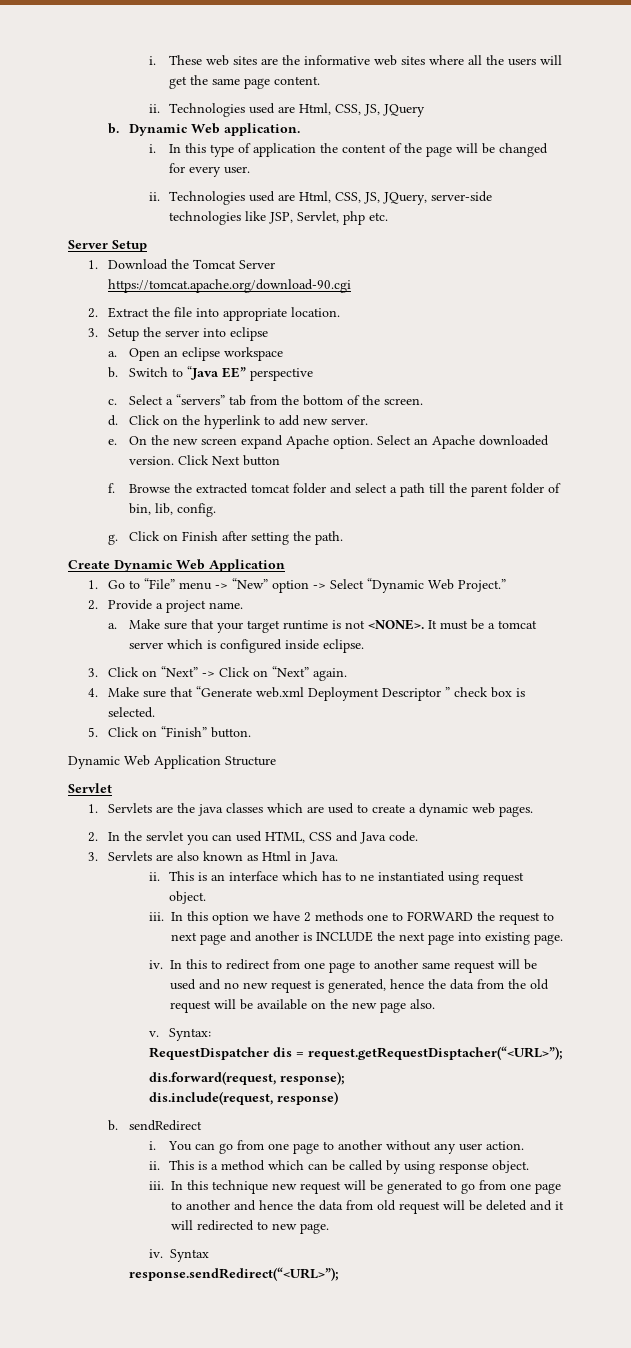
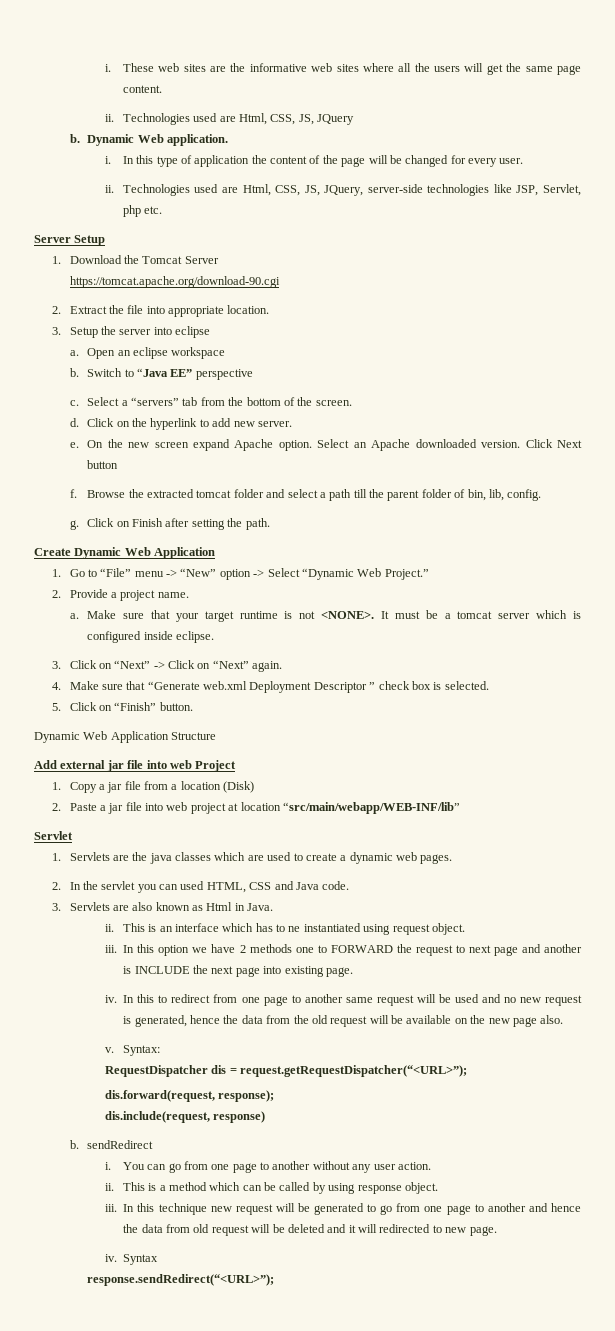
(276, 761) none -> [34,760,237,772] [51,781,255,793] [51,802,460,814] // Add external jar file into web Project // 1. Copy a jar file from a location (Disk) // 2. Paste a jar file into web project at location “src/main/webapp/WEB-INF/lib”
[307,1046,563,1060] request.getRequestDisptacher(“<URL>”); -> [240,1065,468,1077] request.getRequestDispatcher(“<URL>”);

